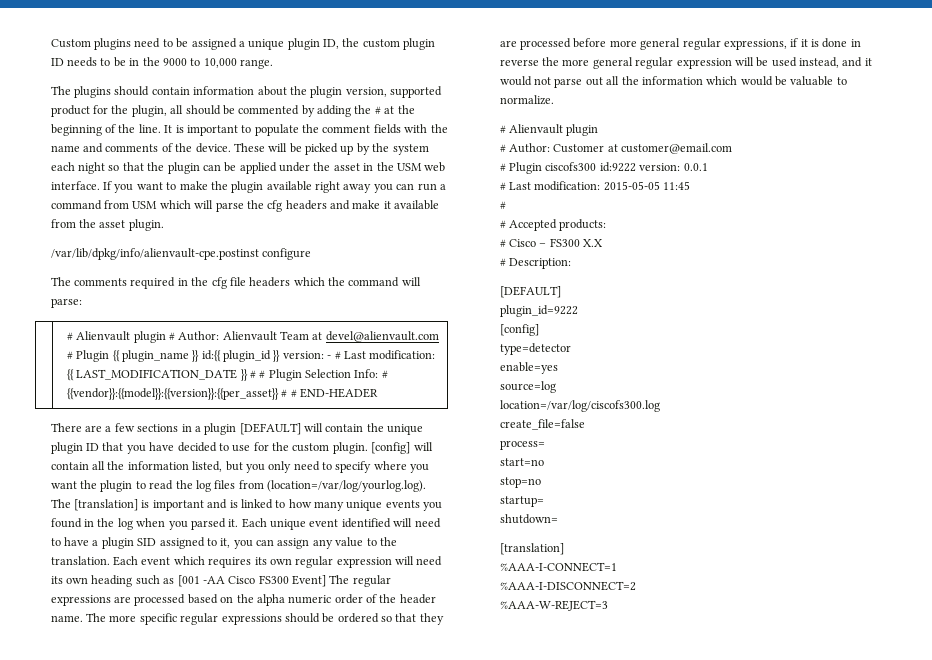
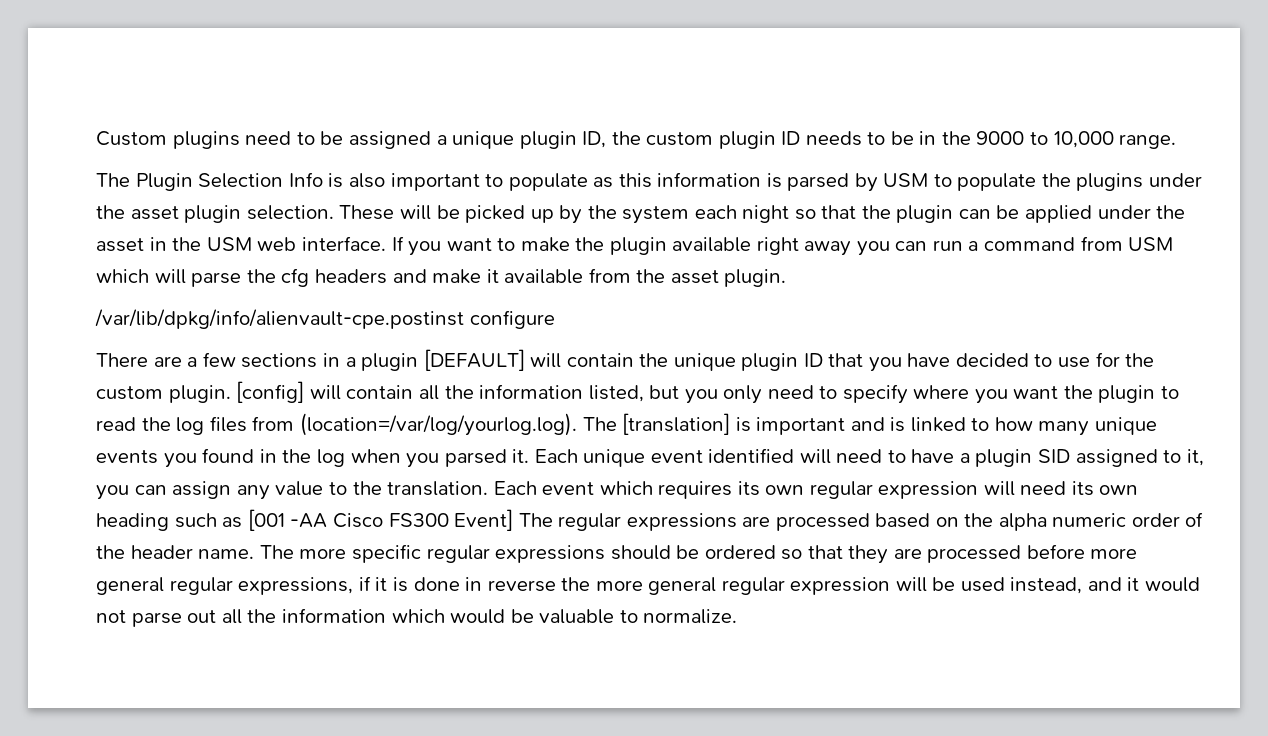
[74,86,443,98] [50,105,415,117] [50,124,448,136] [50,143,231,153] plugins should contain information about the plugin version, supported product for the plugin, all should be commented by adding the # at the beginning of the line. It is important to populate the comment fields with the name and comments of the device. -> [135,172,1202,192] [96,205,334,223] Plugin Selection Info is also important to populate as this information is parsed by USM to populate the plugins under the asset plugin selection.
[50,277,421,289] [50,298,82,308] [66,331,439,343] [66,350,436,362] [66,369,388,381] [66,388,378,400] // The comments required in the cfg file headers which the command will parse: // | # Alienvault plugin # Author: Alienvault Team at devel@alienvault.com # Plugin {{ plugin_name }} id:{{ plugin_id }} version: - # Last modification: {{ LAST_MODIFICATION_DATE }} # # Plugin Selection Info: # {{vendor}}:{{model}}:{{version}}:{{per_asset}} # # END-HEADER -> (555, 319) none
[499,124,599,136] [499,143,733,154] [499,162,708,174] [499,181,691,191] [499,201,506,209] [499,219,607,231] [499,238,604,247] [499,258,572,269] [499,286,561,298] [499,305,578,317] [499,324,539,336] [499,343,571,355] [499,362,558,374] [499,381,556,393] [499,400,660,412] [499,419,585,430] [499,440,545,450] [499,458,544,466] [499,477,541,488] [499,496,544,507] [499,514,558,524] [499,543,564,555] [499,562,617,572] [499,581,636,591] [499,600,608,611] // # Alienvault plugin // # Author: Customer at customer@email.com // # Plugin ciscofs300 id:9222 version: 0.0.1 // # Last modification: 2015-05-05 11:45 // # // # Accepted products: // # Cisco – FS300 X.X // # Description: // [DEFAULT] // plugin_id=9222 // [config] // type=detector // enable=yes // source=log // location=/var/log/ciscofs300.log // create_file=false // process= // start=no // stop=no // startup= // shutdown= // [translation] // %AAA-I-CONNECT=1 // %AAA-I-DISCONNECT=2 // %AAA-W-REJECT=3 -> (738, 616) none

